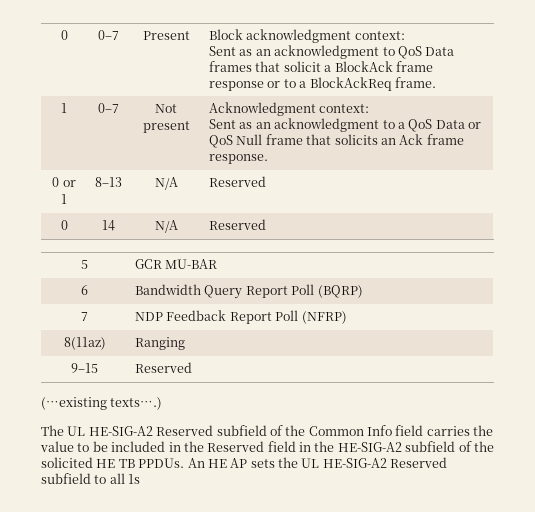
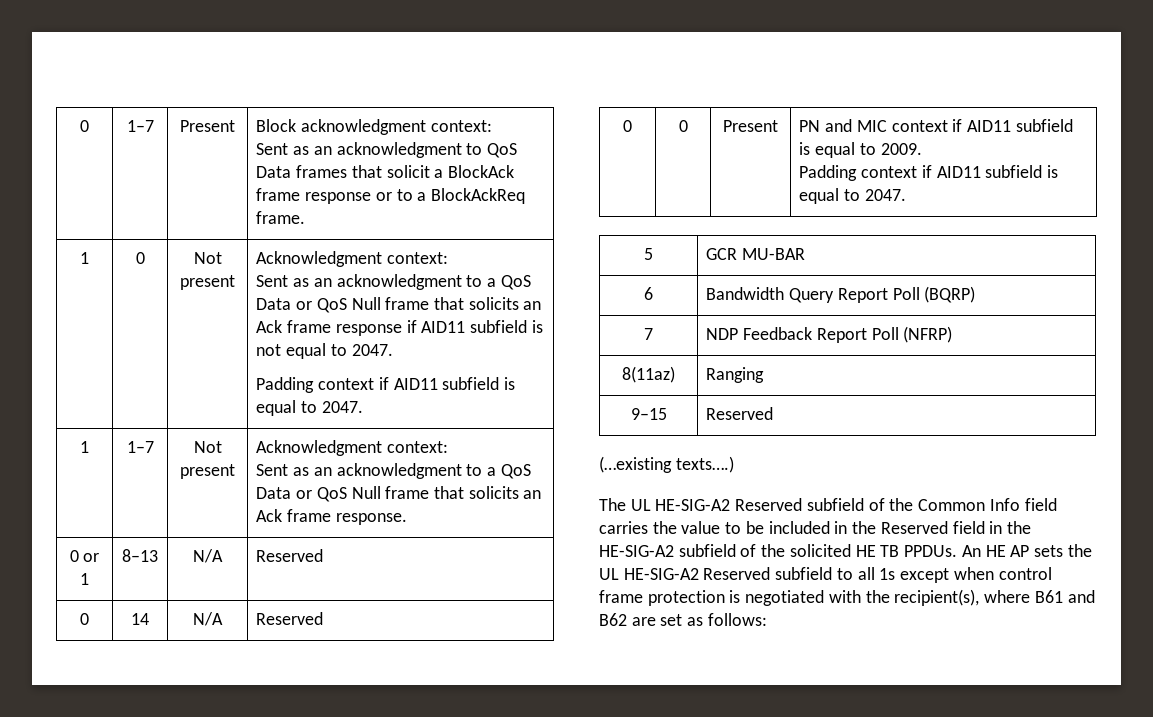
[60,30,68,40] [98,30,119,40] 0 | 0–7 -> [80,120,89,132] [126,120,154,132] 0 | 1–7
[98,103,119,113] 0–7 -> [135,252,145,264] [193,252,222,264] [180,275,235,290] [256,251,449,267] [256,274,531,290] [256,297,542,313] [256,320,543,336] [256,343,393,359] [256,377,515,393] [256,400,363,416] [80,441,89,453] [126,441,154,453] 0 | Not present | Acknowledgment context: // Sent as an acknowledgment to a QoS Data or QoS Null frame that solicits an Ack frame response if AID11 subfield is not equal to 2047. // Padding context if AID11 subfield is equal to 2047. // 1 | 1–7
(267, 224) none -> [623,120,632,132] [678,120,688,132] [723,120,778,132] [799,119,1073,132] [799,142,922,158] [799,165,1058,181] [799,188,906,204] // 0 | 0 | Present | PN and MIC context if AID11 subfield is equal to 2009. // Padding context if AID11 subfield is equal to 2047.
(141, 479) none -> [900,567,1052,583] [599,589,1095,606] [599,613,767,626] except when control frame protection is negotiated with the recipient(s), where B61 and B62 are set as follows:

